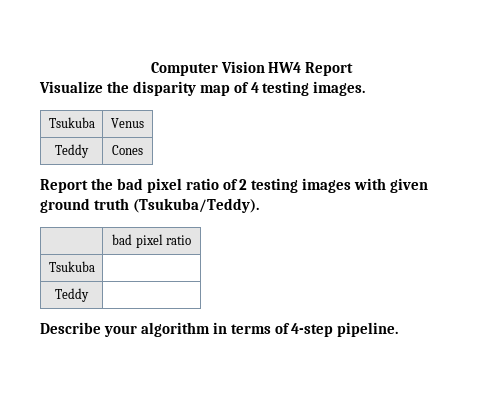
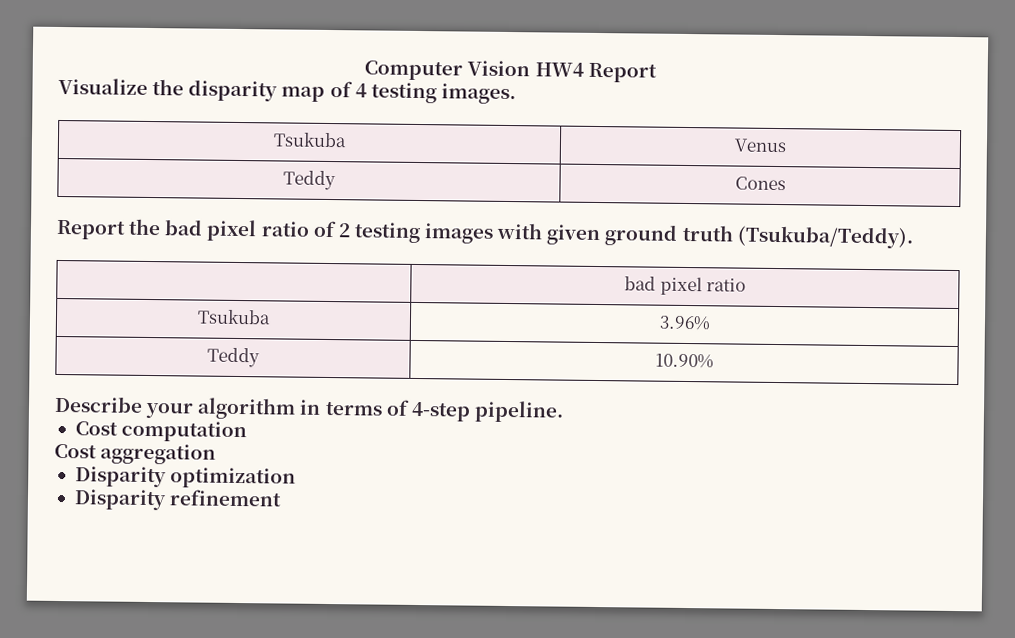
[55,288,89,302] // Teddy | -> [658,315,711,331] [207,347,260,368] [654,353,714,369] 3.96% // Teddy | 10.90%
(399, 329) none -> [74,420,248,443] [54,443,217,465] [74,466,297,489] [73,489,283,511] // Cost computation // Cost aggregation // Disparity optimization // Disparity refinement

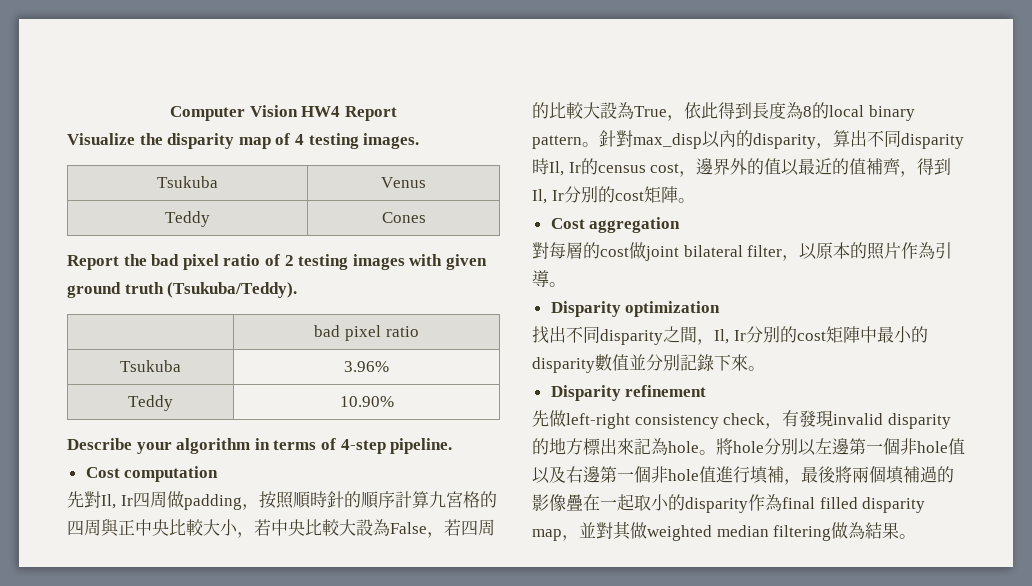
[54,443,217,465] [74,466,297,489] [73,489,283,511] Cost aggregation // Disparity optimization // Disparity refinement -> [67,491,497,510] [67,519,495,538] [532,102,915,121] [532,130,964,149] [532,158,952,177] [532,186,695,204] [550,217,681,233] [532,242,953,261] [532,270,566,287] [550,301,721,317] [532,326,928,345] [532,354,765,373] [550,385,707,401] [532,410,951,429] [532,438,965,456] [532,466,954,485] [532,494,926,513] [532,521,917,541] 先對Il, Ir四周做padding，按照順時針的順序計算九宮格的四周與正中央比較大小，若中央比較大設為False，若四周的比較大設為True，依此得到長度為8的local binary pattern。針對max_disp以內的disparity，算出不同disparity時Il, Ir的census cost，邊界外的值以最近的值補齊，得到Il, Ir分別的cost矩陣。 // Cost aggregation // 對每層的cost做joint bilateral filter，以原本的照片作為引導。 // Disparity optimization // 找出不同disparity之間，Il, Ir分別的cost矩陣中最小的disparity數值並分別記錄下來。 // Disparity refinement // 先做left-right consistency check，有發現invalid disparity的地方標出來記為hole。將hole分別以左邊第一個非hole值以及右邊第一個非hole值進行填補，最後將兩個填補過的影像疊在一起取小的disparity作為final filled disparity map，並對其做weighted median filtering做為結果。

